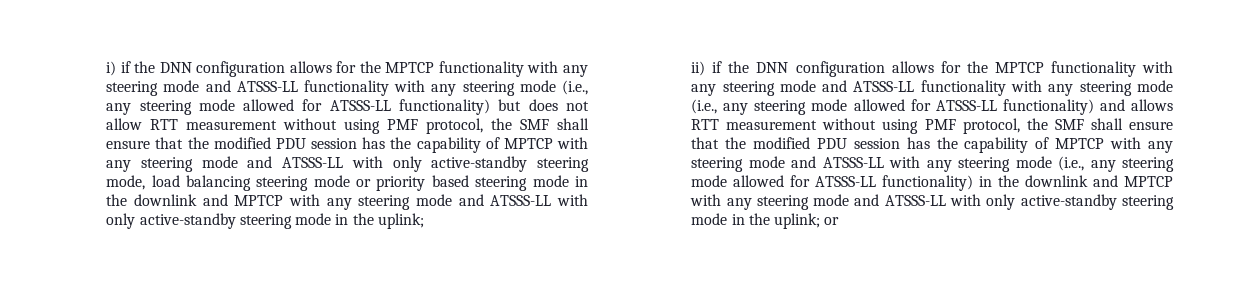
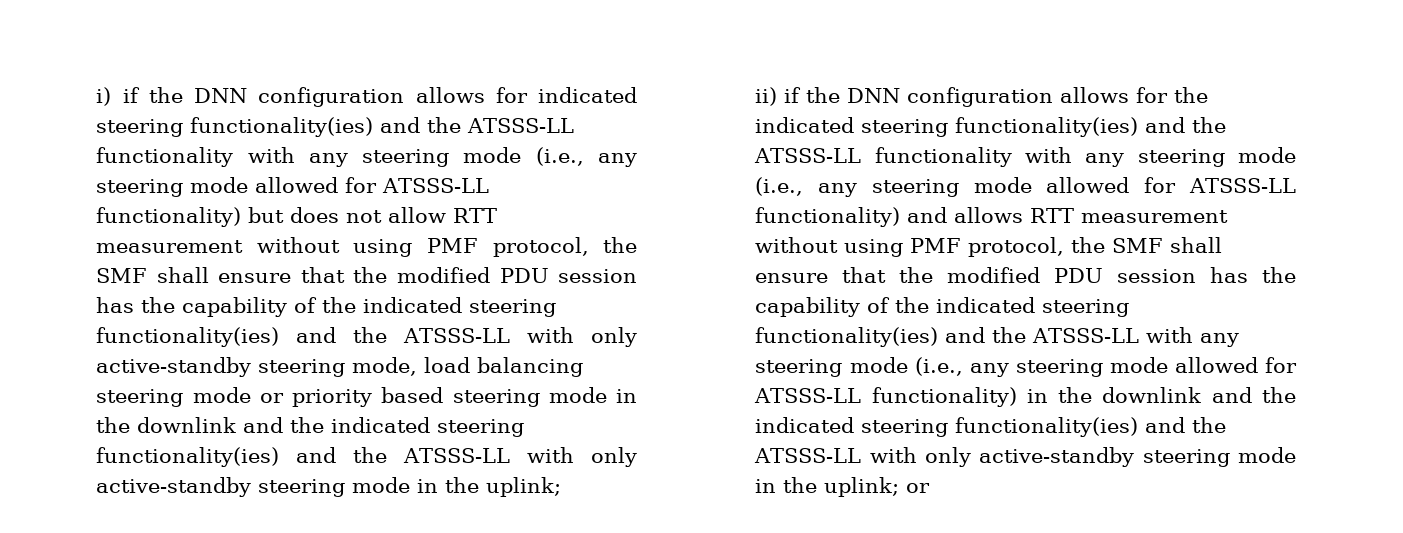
[359,61,588,77] [106,80,231,96] the MPTCP functionality with any steering mode and -> [538,87,637,103] [96,117,462,137] indicated steering functionality(ies) and the
[503,137,589,149] [106,156,273,172] MPTCP with any steering mode and -> [322,297,557,317] [96,327,388,347] the indicated steering functionality(ies) and the
[234,194,484,210] MPTCP with any steering mode and -> [290,417,525,437] [96,447,388,467] the indicated steering functionality(ies) and the
[994,61,1174,77] [691,80,848,96] MPTCP functionality with any steering mode and -> [755,117,1227,137] indicated steering functionality(ies) and the
[1055,137,1173,153] [691,156,817,172] MPTCP with any steering mode and -> [895,297,1130,317] [755,327,1027,347] the indicated steering functionality(ies) and the
[1124,176,1173,187] [690,194,880,210] MPTCP with any steering mode and -> [1262,387,1296,403] [755,417,1227,437] the indicated steering functionality(ies) and the

